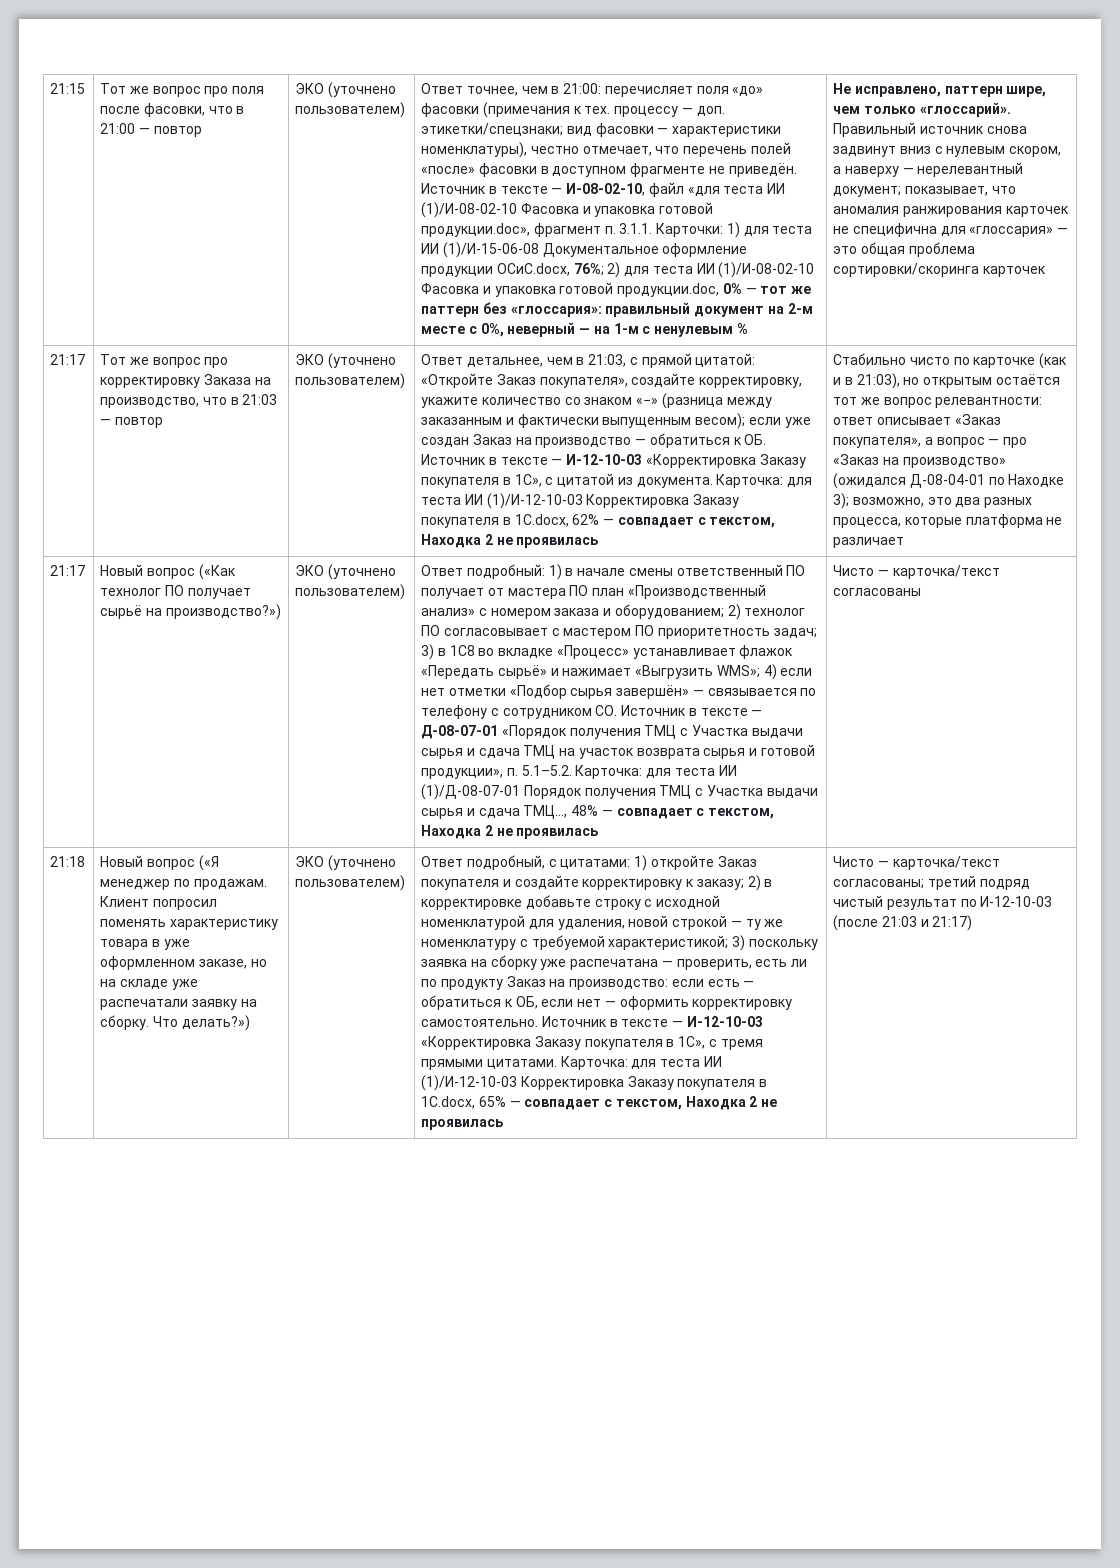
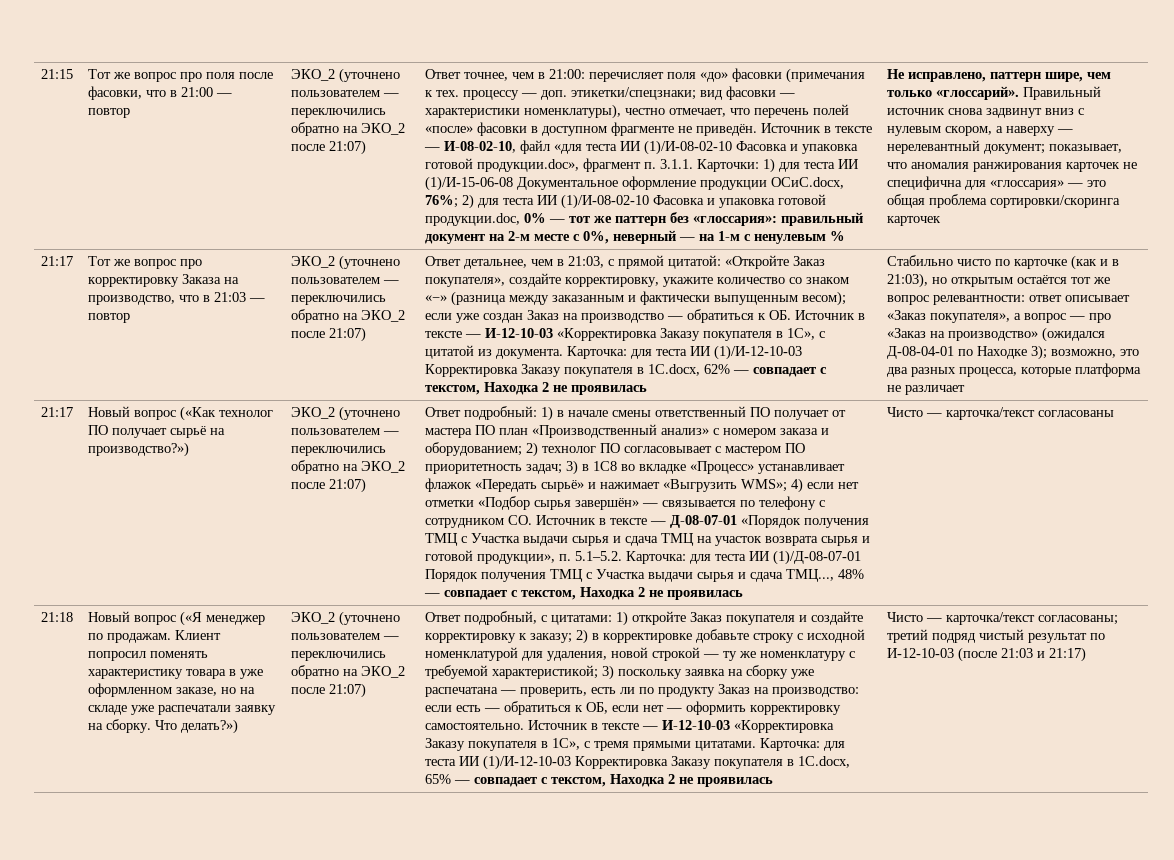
[295,82,396,98] [295,102,406,118] ЭКО (уточнено пользователем) -> [291,68,401,83] [291,90,400,97] [291,108,387,118] [291,122,406,136] [291,140,367,155] ЭКО_2 (уточнено пользователем — переключились обратно на ЭКО_2 после 21:07)
[295,353,396,369] [295,373,406,389] ЭКО (уточнено пользователем) -> [291,255,401,270] [291,277,400,284] [291,295,387,305] [291,309,406,323] [291,327,367,342] ЭКО_2 (уточнено пользователем — переключились обратно на ЭКО_2 после 21:07)
[295,564,396,580] [295,584,406,600] ЭКО (уточнено пользователем) -> [291,406,401,421] [291,428,400,435] [291,446,387,456] [291,460,406,474] [291,478,367,493] ЭКО_2 (уточнено пользователем — переключились обратно на ЭКО_2 после 21:07)
[295,855,396,871] [295,875,406,891] ЭКО (уточнено пользователем) -> [291,611,401,626] [291,633,400,640] [291,651,387,661] [291,665,406,679] [291,683,367,698] ЭКО_2 (уточнено пользователем — переключились обратно на ЭКО_2 после 21:07)

